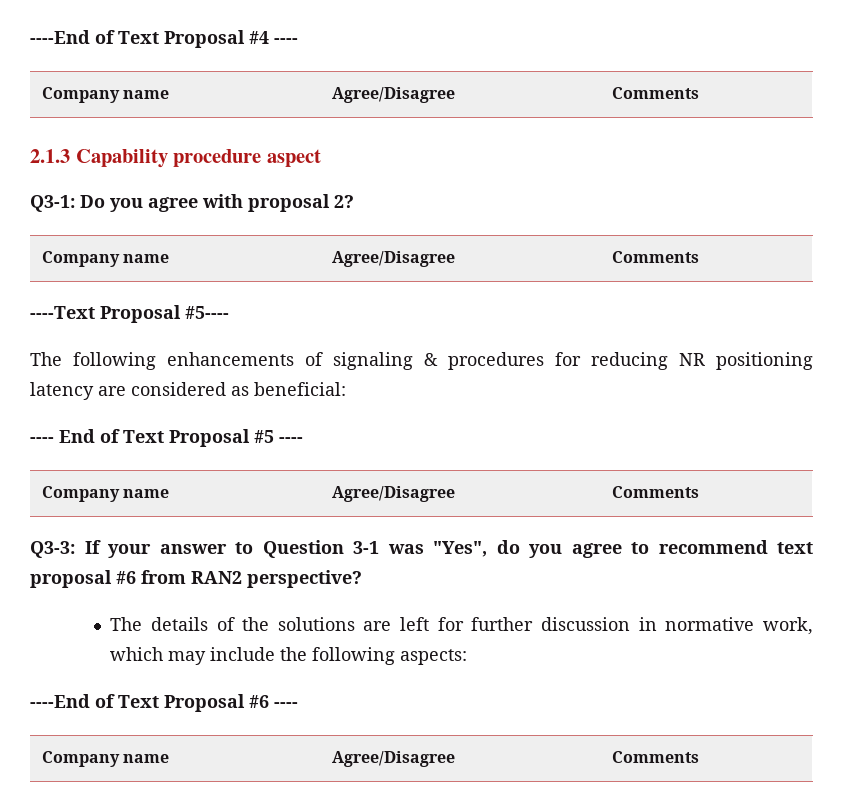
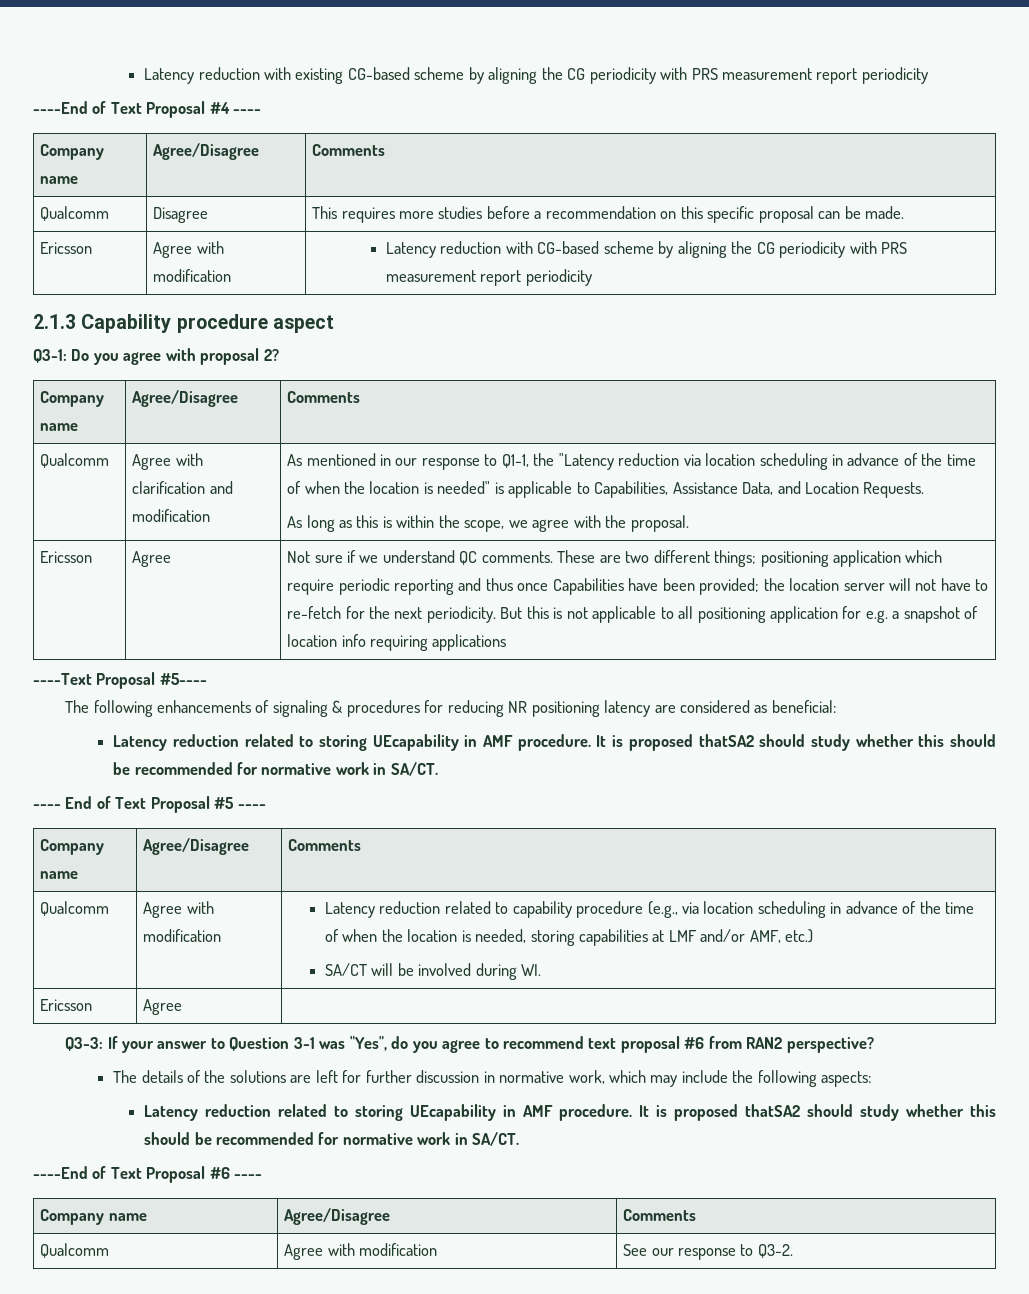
(30, 37) none -> [144,67,928,84] Latency reduction with existing CG-based scheme by aligning the CG periodicity with PRS measurement report periodicity //
(700, 93) none -> [40,206,110,221] [153,207,209,223] [312,206,904,223] [40,242,93,254] [153,241,224,258] [153,269,232,282] [385,241,907,258] [385,269,592,286] // Qualcomm | Disagree | This requires more studies before a recommendation on this specific proposal can be made. // Ericsson | Agree with modification | Latency reduction with CG-based scheme by aligning the CG periodicity with PRS measurement report periodicity
(700, 257) none -> [40,453,110,468] [132,453,203,470] [132,481,233,494] [132,509,211,522] [287,453,976,470] [287,481,925,498] [287,515,689,532] [40,551,93,563] [132,551,172,567] [287,550,943,567] [287,578,989,595] [287,606,979,623] [287,634,507,651] // Qualcomm | Agree with clarification and modification | As mentioned in our response to Q1-1, the "Latency reduction via location scheduling in advance of the time of when the location is needed" is applicable to Capabilities, Assistance Data, and Location Requests. // As long as this is within the scope, we agree with the proposal. // Ericsson | Agree | Not sure if we understand QC comments. These are two different things; positioning application which require periodic reporting and thus once Capabilities have been provided; the location server will not have to re-fetch for the next periodicity. But this is not applicable to all positioning application for e.g. a snapshot of location info requiring applications
(346, 389) none -> [113,734,996,751] [113,762,438,776] // Latency reduction related to storing UEcapability in AMF procedure. It is proposed thatSA2 should study whether this should be recommended for normative work in SA/CT.
(700, 492) none -> [40,901,110,916] [143,901,214,918] [143,929,222,942] [324,901,975,918] [324,929,814,946] [324,963,542,980] [40,999,93,1011] [143,999,183,1015] // Qualcomm | Agree with modification | Latency reduction related to capability procedure (e.g., via location scheduling in advance of the time of when the location is needed, storing capabilities at LMF and/or AMF, etc.) // SA/CT will be involved during WI. // Ericsson | Agree |
(468, 657) none -> [144,1104,996,1121] [144,1132,520,1146] // Latency reduction related to storing UEcapability in AMF procedure. It is proposed thatSA2 should study whether this should be recommended for normative work in SA/CT.
(700, 757) none -> [40,1243,110,1258] [284,1243,437,1260] [623,1244,793,1260] // Qualcomm | Agree with modification | See our response to Q3-2.

